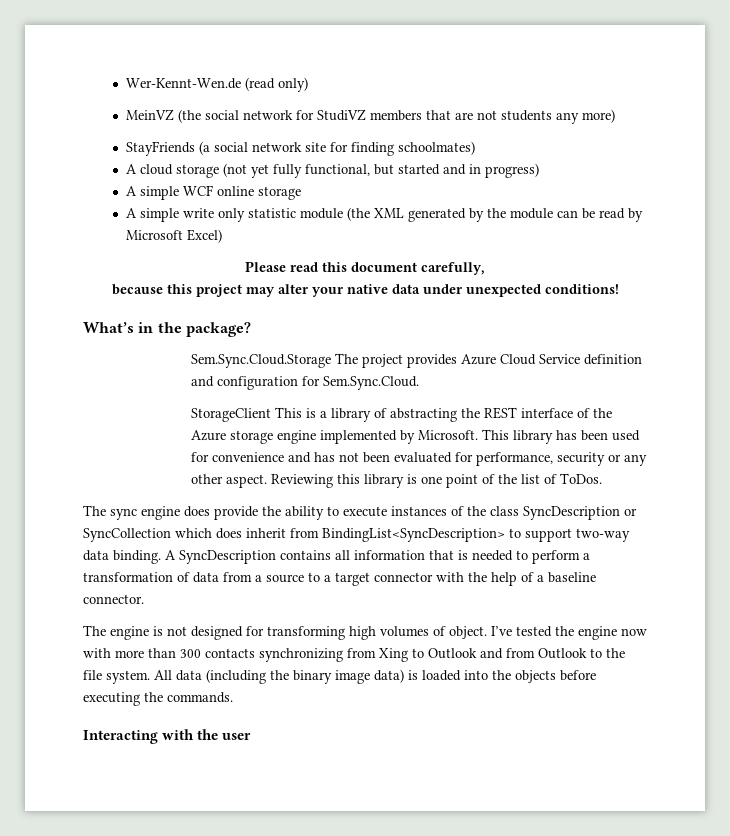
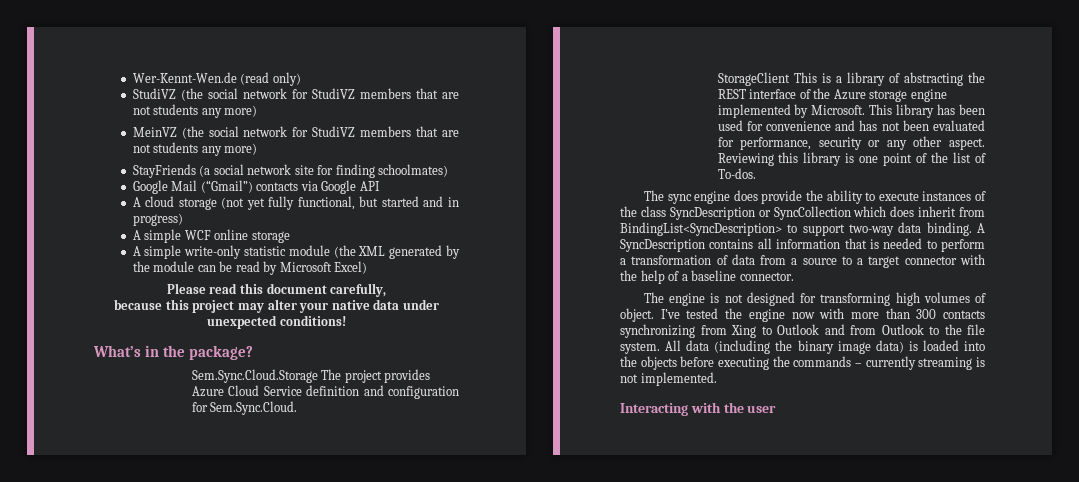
(308, 84) none -> [132,88,460,101] [132,104,258,118] // StudiVZ (the social network for StudiVZ members that are not students any more)
(475, 148) none -> [132,180,380,194] // Google Mail (“Gmail”) contacts via Google API
[182,208,245,222] write only -> [184,245,242,259] write-only
[560,473,603,484] ToDos. -> [717,168,756,179] To-dos.
[167,692,233,703] commands. -> [793,356,985,370] [620,372,717,386] commands – currently streaming is not implemented.

